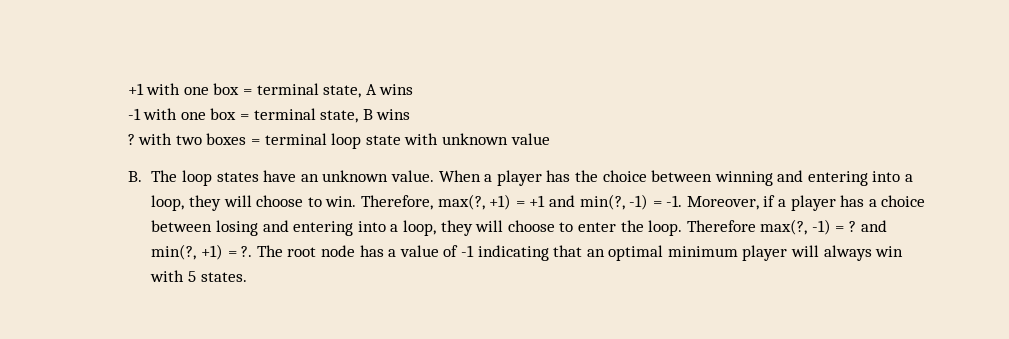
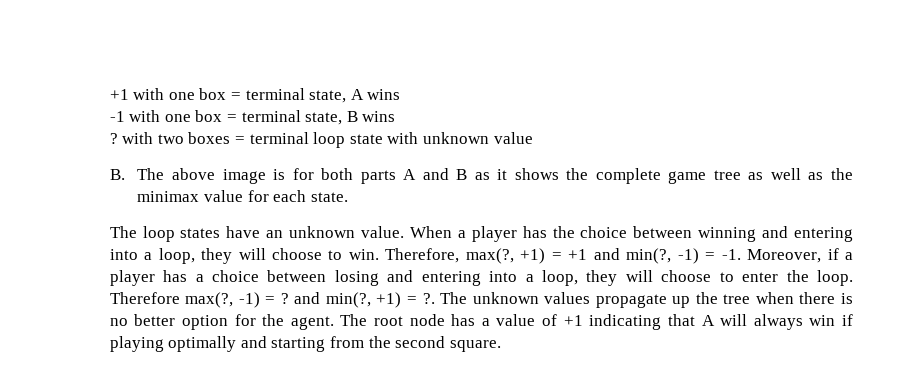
(178, 176) none -> [172,168,853,184] [137,190,348,202] [109,226,137,238] above image is for both parts A and B as it shows the complete game tree as well as the minimax value for each state. // The
(283, 251) none -> [472,292,853,308] [109,314,368,330] unknown values propagate up the tree when there is no better option for the agent. The
[460,245,474,257] -1 -> [563,315,583,326] +1
[586,245,904,261] [150,270,247,282] an optimal minimum player will always win with 5 states. -> [701,314,853,330] [109,336,501,352] A will always win if playing optimally and starting from the second square.

